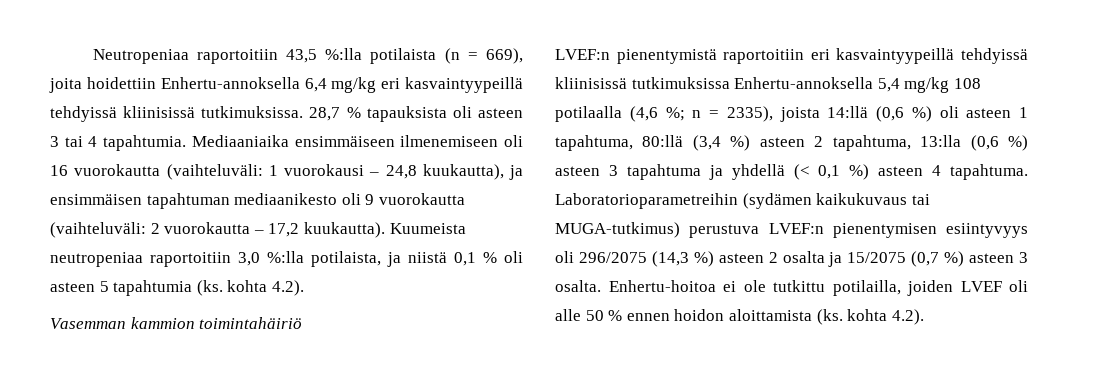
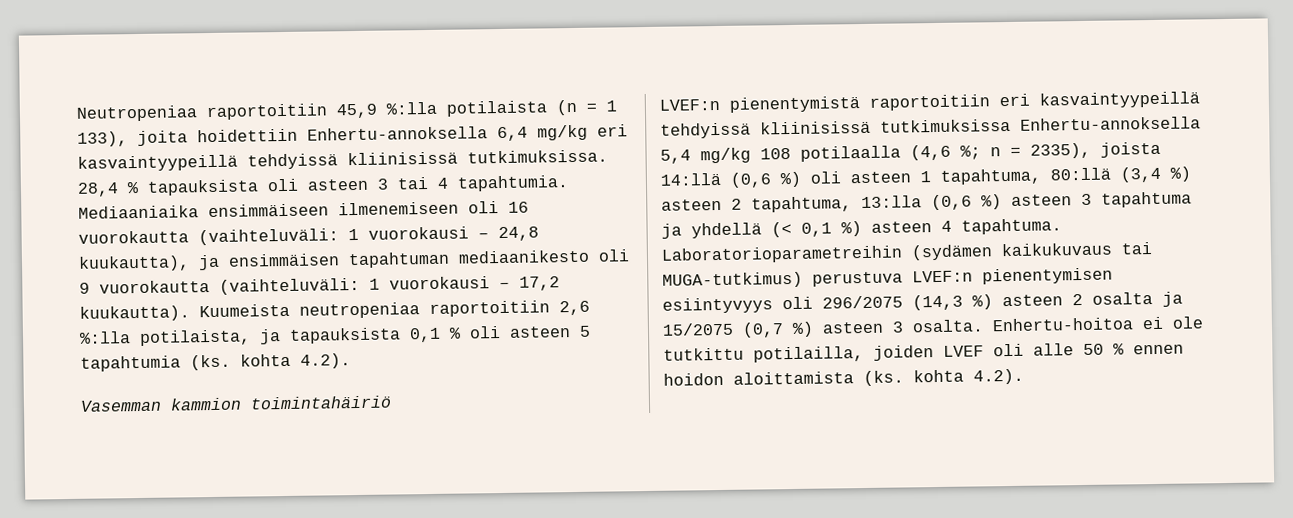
[286,49,318,63] 43,5 -> [336,103,378,119] 45,9
[486,48,523,64] 669), -> [606,100,617,112] [77,131,128,147] 1 133),
[309,107,341,121] 28,7 -> [77,182,119,197] 28,4
[150,222,251,234] 2 vuorokautta -> [369,276,490,290] 1 vuorokausi
[238,252,260,266] 3,0 -> [559,300,590,316] 2,6
[408,252,447,263] niistä -> [289,327,401,344] tapauksista

